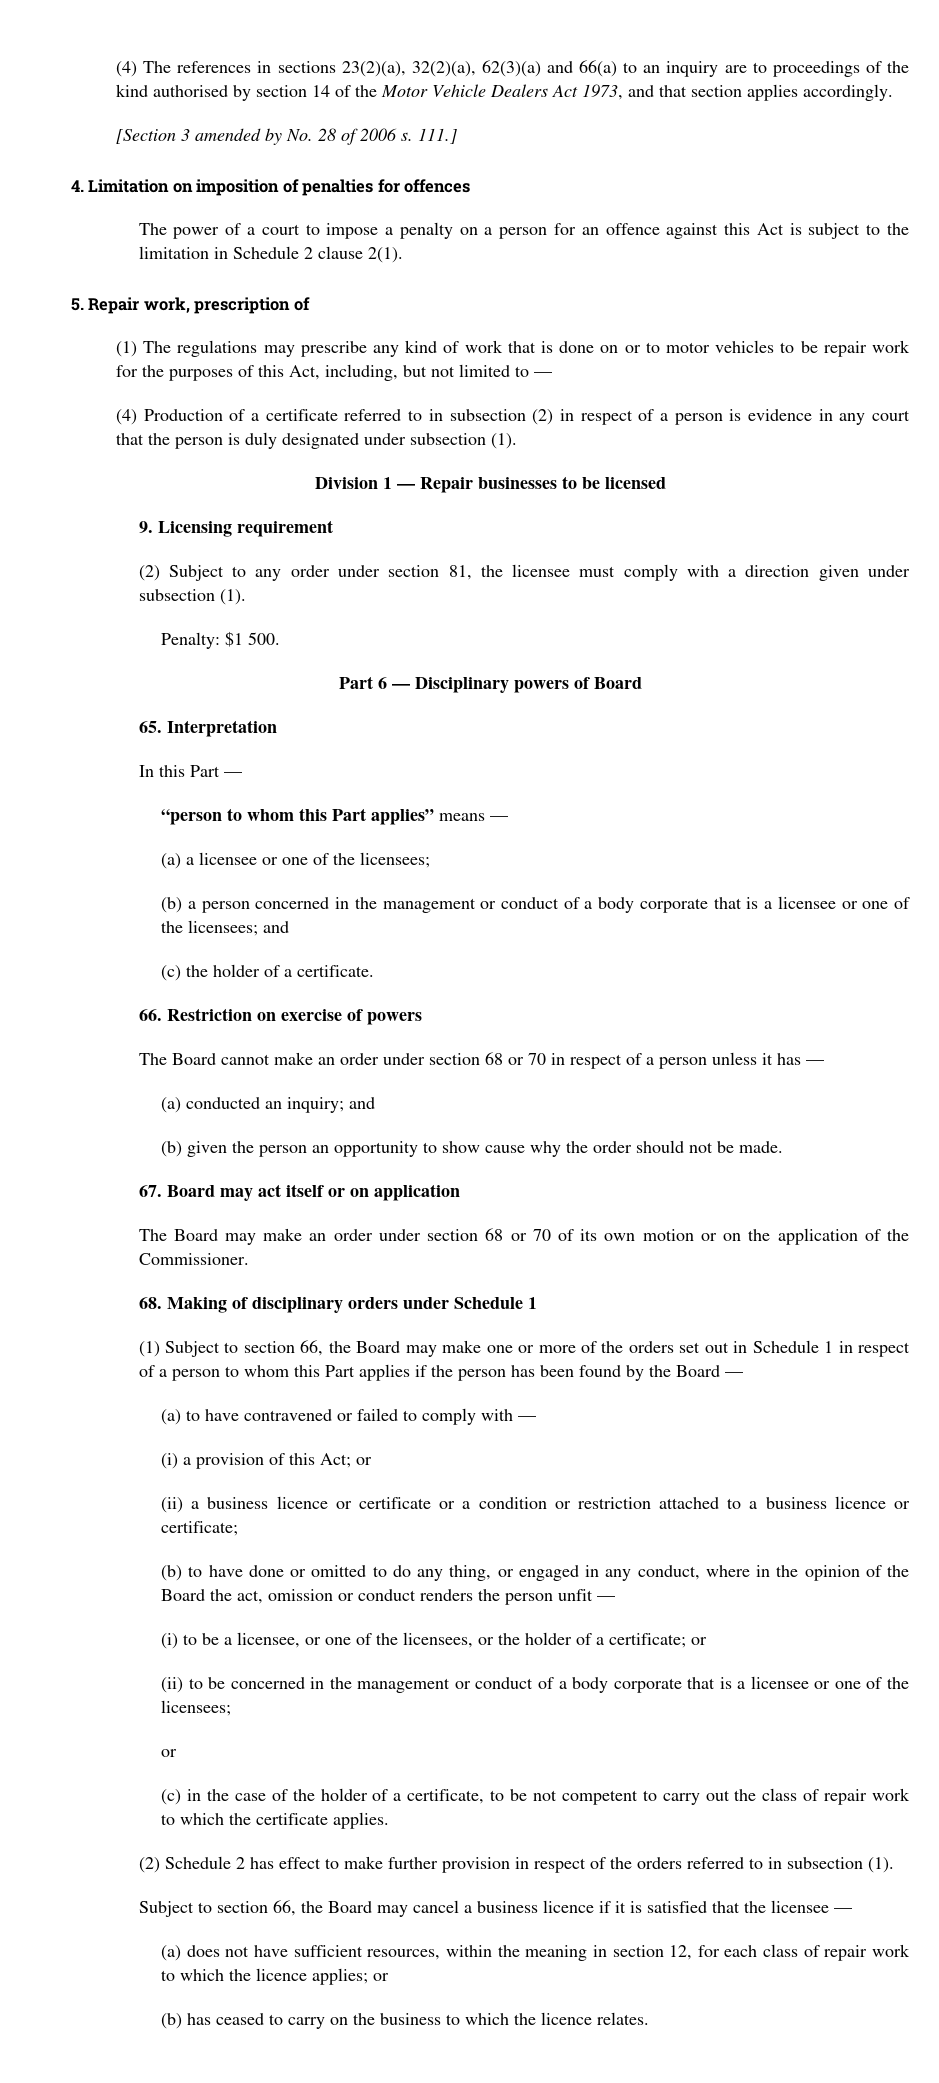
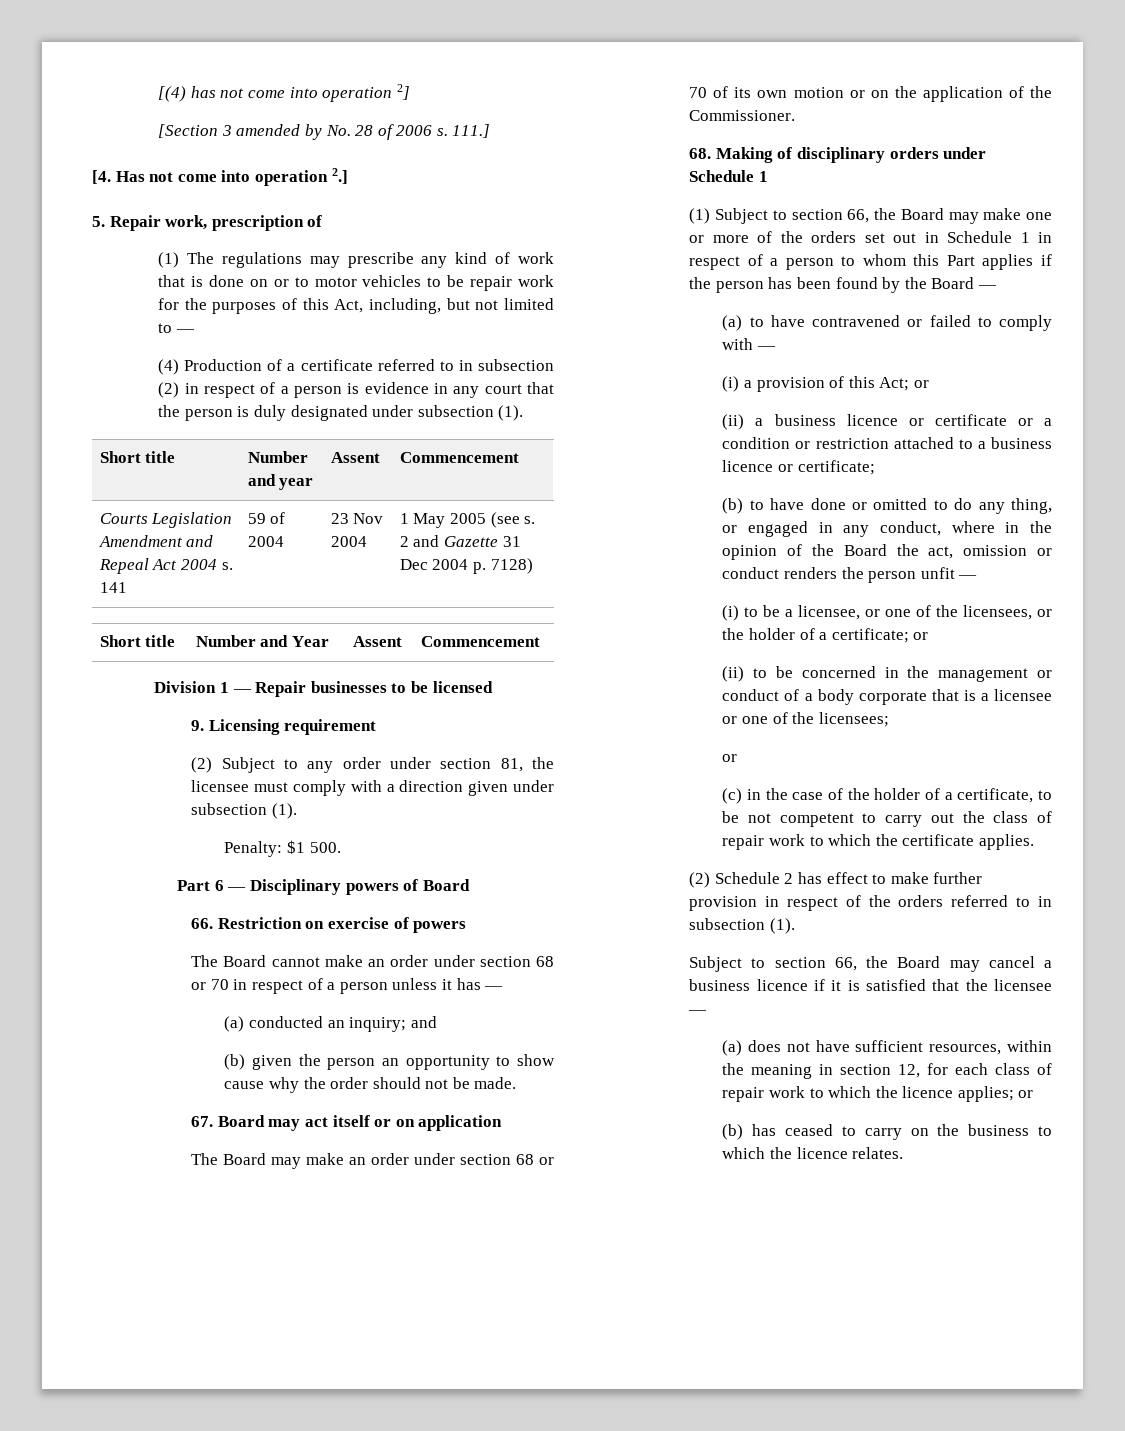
[116,60,909,77] [116,84,894,101] (4) The references in sections 23(2)(a), 32(2)(a), 62(3)(a) and 66(a) to an inquiry are to proceedings of the kind authorised by section 14 of the Motor Vehicle Dealers Act 1973, and that section applies accordingly. -> [158,84,410,102] [(4) has not come into operation 2]
[71,179,471,196] [138,222,910,239] [138,246,403,263] 4. Limitation on imposition of penalties for offences // The power of a court to impose a penalty on a person for an offence against this Act is subject to the limitation in Schedule 2 clause 2(1). -> [92,168,348,186] [4. Has not come into operation 2.]
(518, 441) none -> [99,451,176,463] [247,451,308,463] [247,474,314,490] [330,452,380,463] [399,452,519,463] [99,512,233,528] [98,535,214,547] [98,558,233,574] [99,582,127,593] [247,512,286,524] [247,536,284,547] [330,513,384,524] [330,536,367,547] [399,512,536,528] [399,535,521,547] [399,558,533,574] [99,635,176,647] [195,635,329,647] [352,636,402,647] [420,636,540,647] // Short title | Number and year | Assent | Commencement // Courts Legislation Amendment and Repeal Act 2004 s. 141 | 59 of 2004 | 23 Nov 2004 | 1 May 2005 (see s. 2 and Gazette 31 Dec 2004 p. 7128) // Short title | Number and Year | Assent | Commencement
[138,720,277,737] [138,765,242,777] [161,808,509,825] [161,852,431,869] [161,896,911,913] [161,920,290,936] [161,964,375,981] // 65. Interpretation // In this Part — // “person to whom this Part applies” means — // (a) a licensee or one of the licensees; // (b) a person concerned in the management or conduct of a body corporate that is a licensee or one of the licensees; and // (c) the holder of a certificate. -> (470, 885) none

